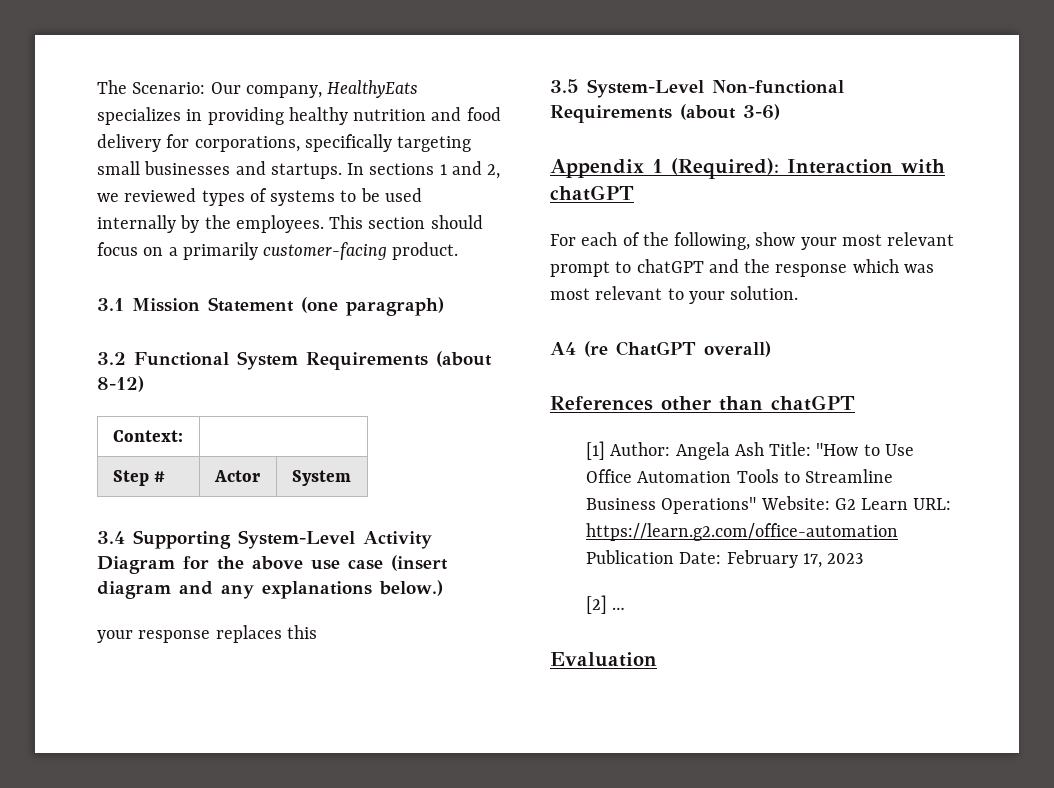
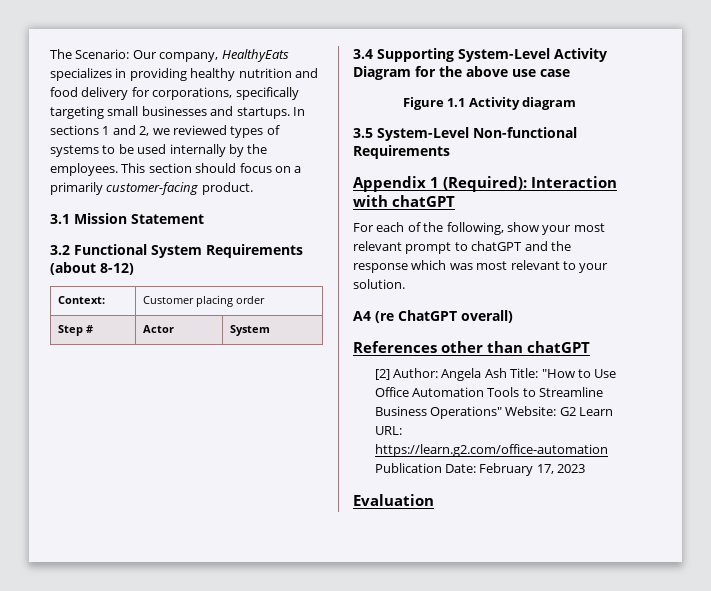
[301,297,444,316] (one paragraph) -> (204, 219) none
(183, 436) none -> [143,295,266,307] Customer placing order
[391,555,448,571] [97,580,443,599] [97,625,317,643] (insert diagram and any explanations below.) // your response replaces this -> [402,97,577,110] // Figure 1.1 Activity diagram
[680,104,780,120] (about 3-6) -> (450, 152) none
[586,441,606,460] [1] -> [374,369,390,380] [2]
[586,595,626,614] // [2] … -> (586, 468) none

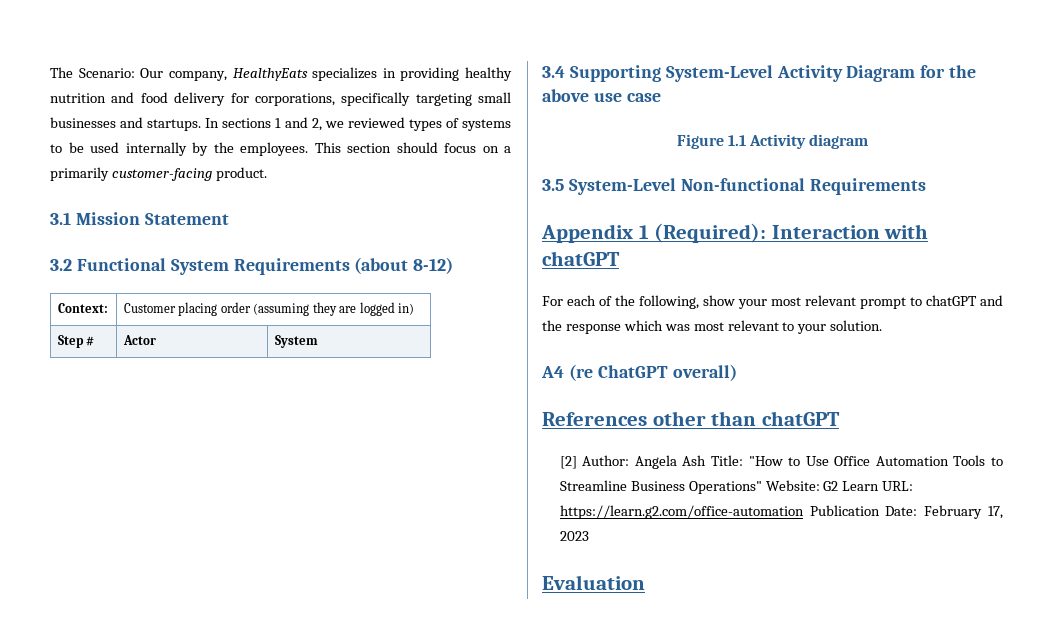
(266, 300) none -> [253,302,415,316] (assuming they are logged in)

